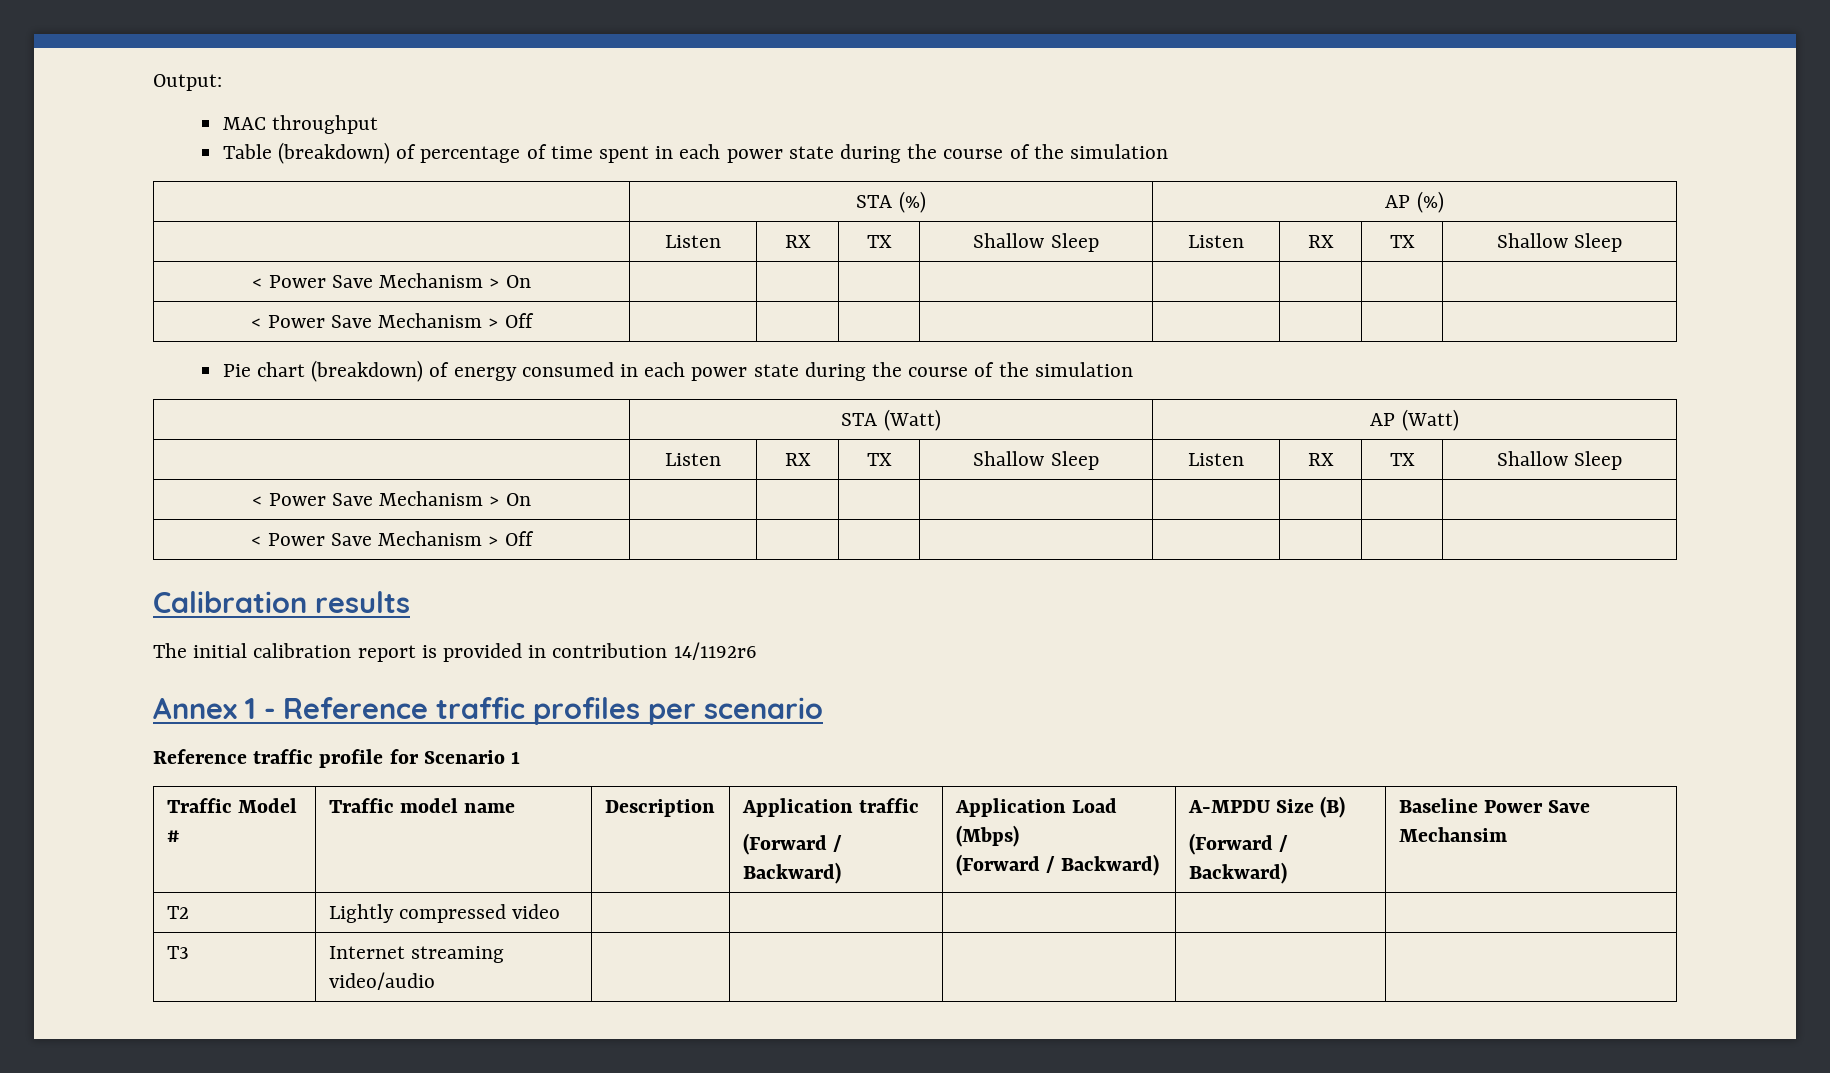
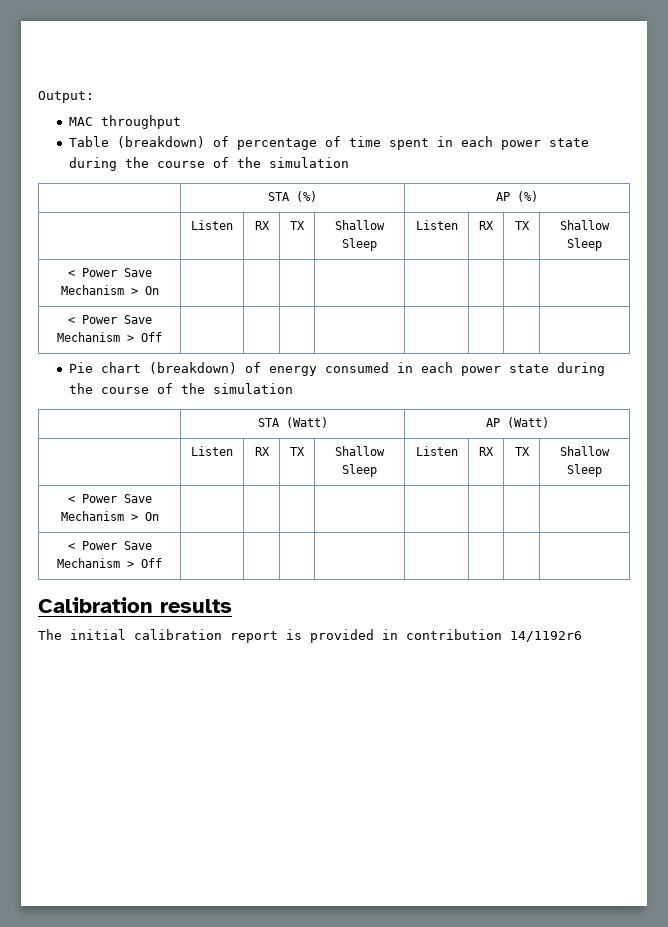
[153,697,823,725] [153,749,521,768] [166,798,298,813] [166,830,180,842] [328,798,516,813] [604,799,715,817] [741,798,920,817] [742,833,843,855] [742,862,841,884] [954,798,1118,817] [955,825,1019,847] [955,854,1160,876] [1187,796,1346,818] [1188,833,1289,855] [1188,862,1287,884] [1398,798,1591,813] [1398,827,1507,842] [166,906,189,919] [328,904,561,923] [166,946,189,959] [328,946,505,963] [328,972,435,990] // Annex 1 - Reference traffic profiles per scenario // Reference traffic profile for Scenario 1 // Traffic Model # | Traffic model name | Description | Application traffic // (Forward / Backward) | Application Load (Mbps) // (Forward / Backward) | A-MPDU Size (B) // (Forward / Backward) | Baseline Power Save Mechansim // T2 | Lightly compressed video | | | | | // T3 | Internet streaming video/audio | | | | | -> (582, 636) none

